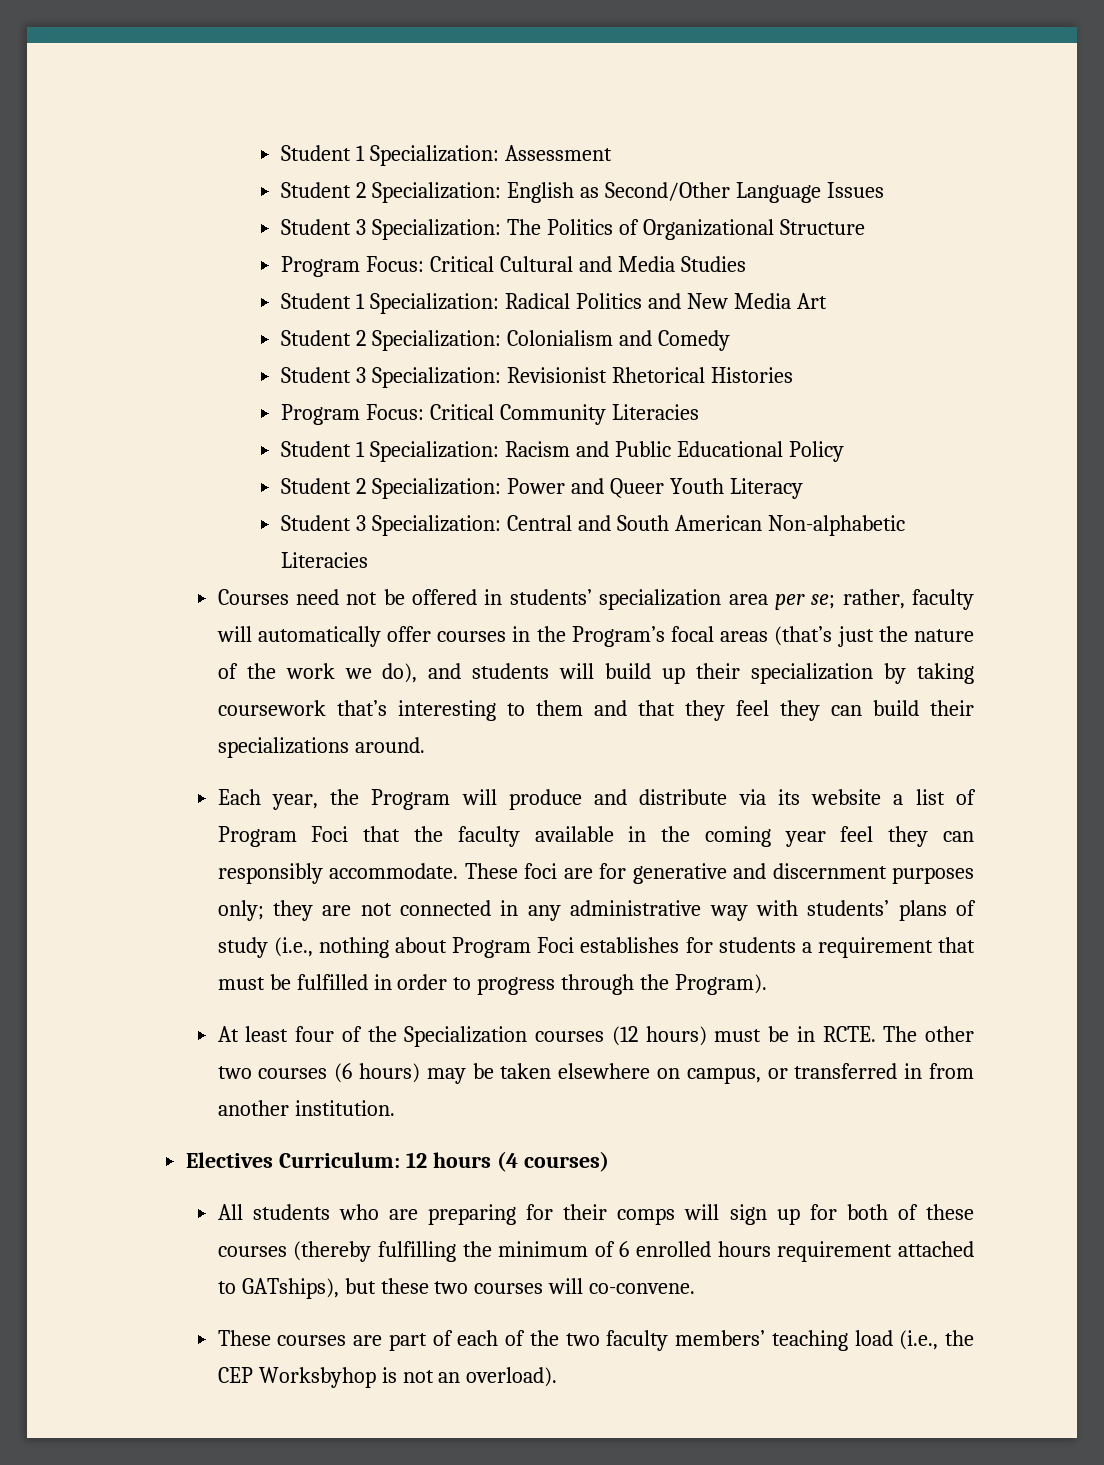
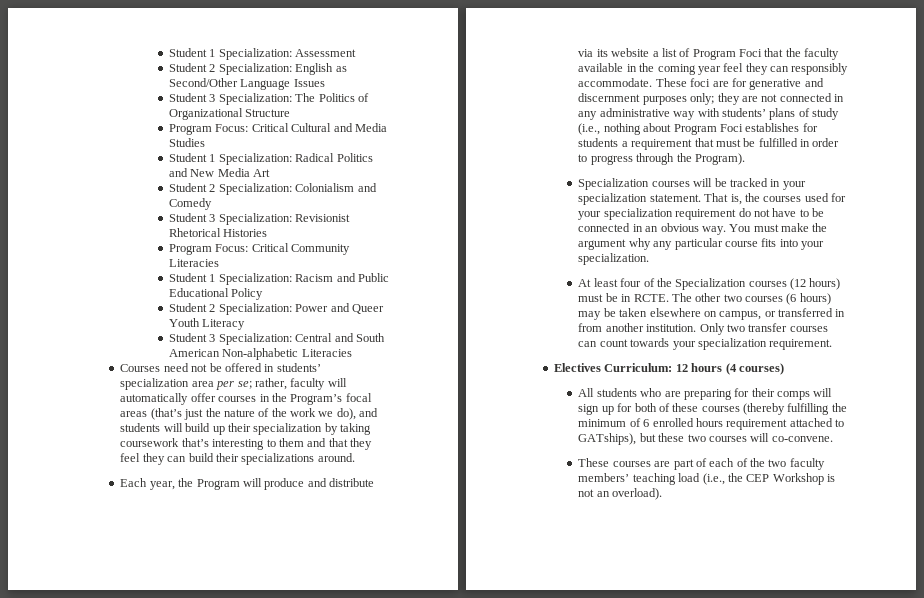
(768, 984) none -> [578,178,806,190] [578,193,847,205] [578,208,825,220] [578,223,828,235] [578,238,825,250] [578,253,650,265] // Specialization courses will be tracked in your specialization statement. That is, the courses used for your specialization requirement do not have to be connected in an obvious way. You must make the argument why any particular course fits into your specialization.
(395, 1108) none -> [699,323,828,335] [578,338,833,350] Only two transfer courses can count towards your specialization requirement.
[258,1367,376,1388] Worksbyhop -> [772,473,824,485] Workshop

